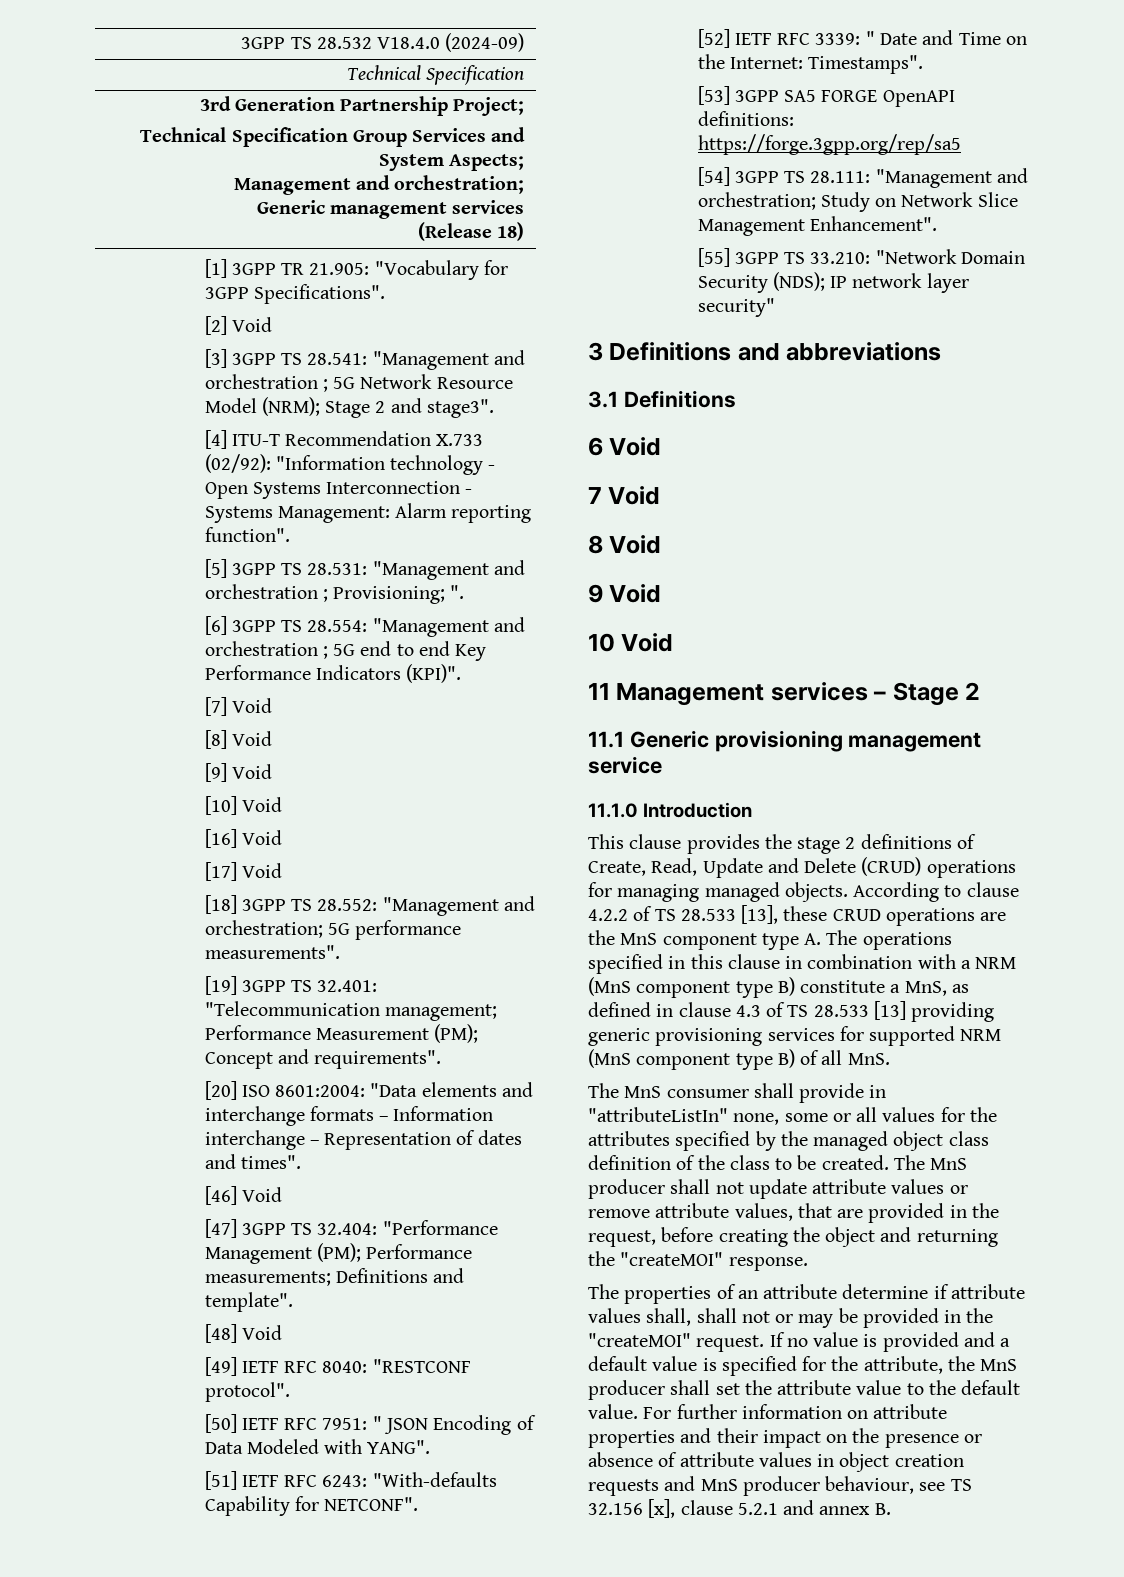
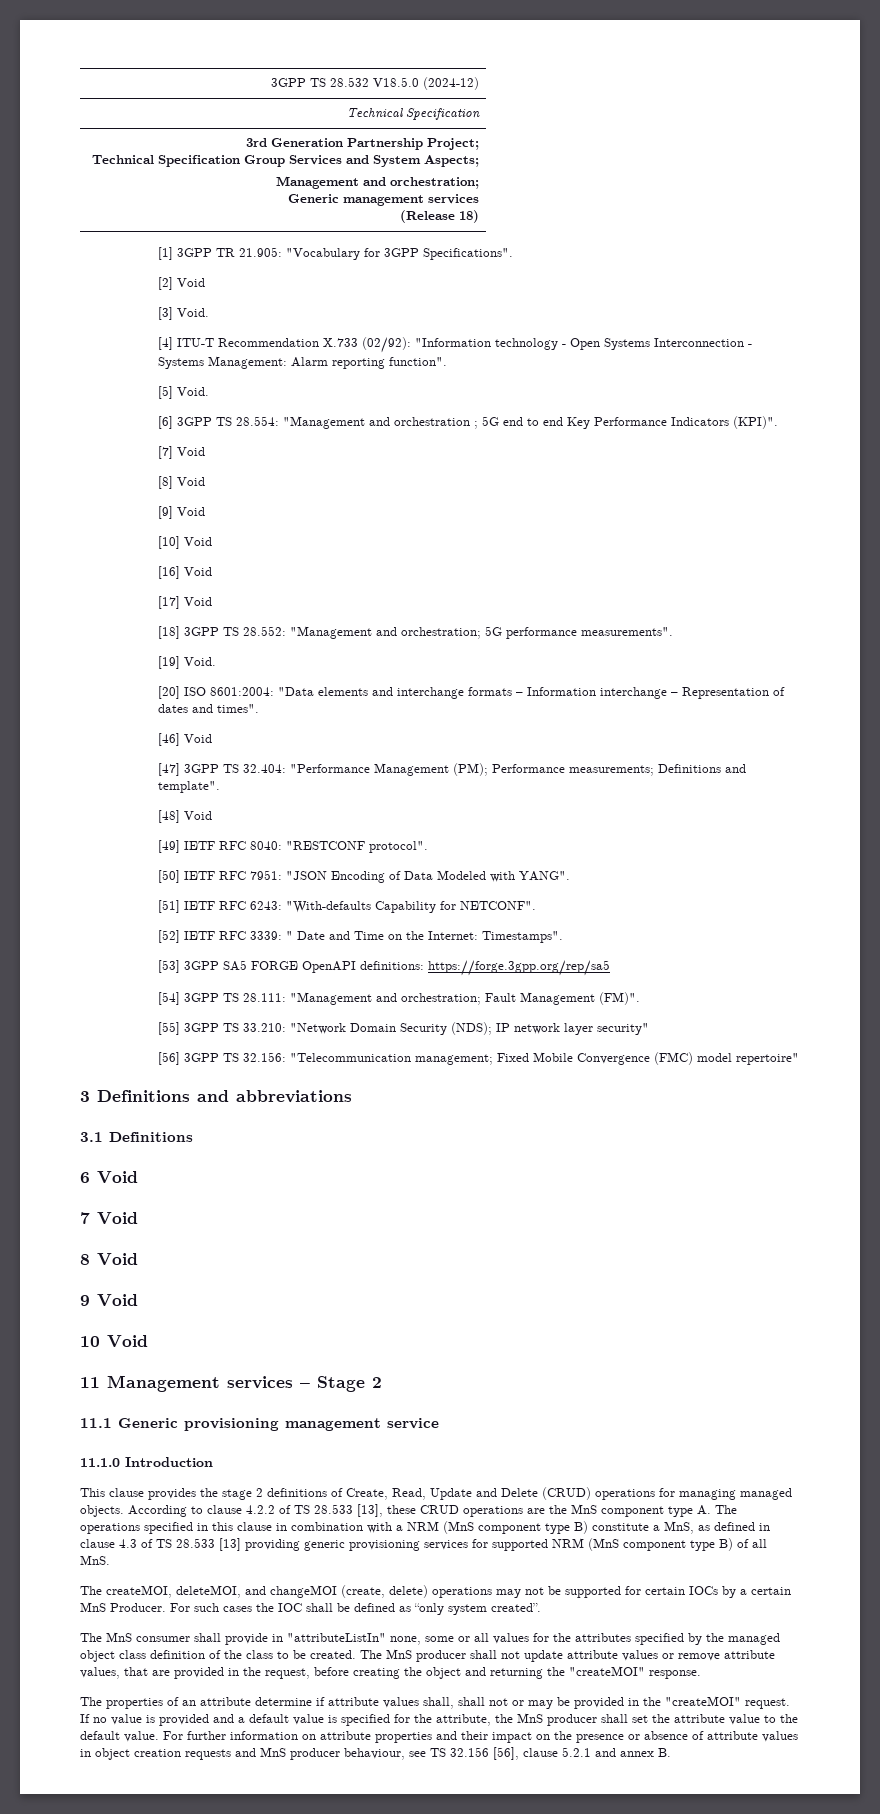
[377,33,525,52] V18.4.0 (2024-09) -> [372,77,479,90] V18.5.0 (2024-12)
[231,350,525,370] [204,374,513,392] [204,397,494,418] 3GPP TS 28.541: "Management and orchestration ; 5G Network Resource Model (NRM); Stage 2 and stage3". -> [177,308,210,317] Void.
[231,560,525,580] [204,584,465,604] 3GPP TS 28.531: "Management and orchestration ; Provisioning; ". -> [177,387,210,396] Void.
[241,980,378,992] [204,1001,497,1021] [204,1024,479,1043] [204,1049,442,1069] 3GPP TS 32.401: "Telecommunication management; Performance Measurement (PM); Concept and requirements". -> [184,657,217,666] Void.
[372,1416,428,1434] " JSON -> [286,871,328,880] "JSON
[820,192,1018,212] [697,216,937,236] Study on Network Slice Management Enhancement". -> [485,992,641,1005] Fault Management (FM)".
(775, 307) none -> [158,1052,800,1065] // [56] 3GPP TS 32.156: "Telecommunication management; Fixed Mobile Convergence (FMC) model repertoire"
(890, 1059) none -> [80,1585,791,1598] [80,1602,541,1615] // The createMOI, deleteMOI, and changeMOI (create, delete) operations may not be supported for certain IOCs by a certain MnS Producer. For such cases the IOC shall be defined as “only system created”.
[648,1499,676,1518] [x], -> [493,1747,519,1760] [56],

